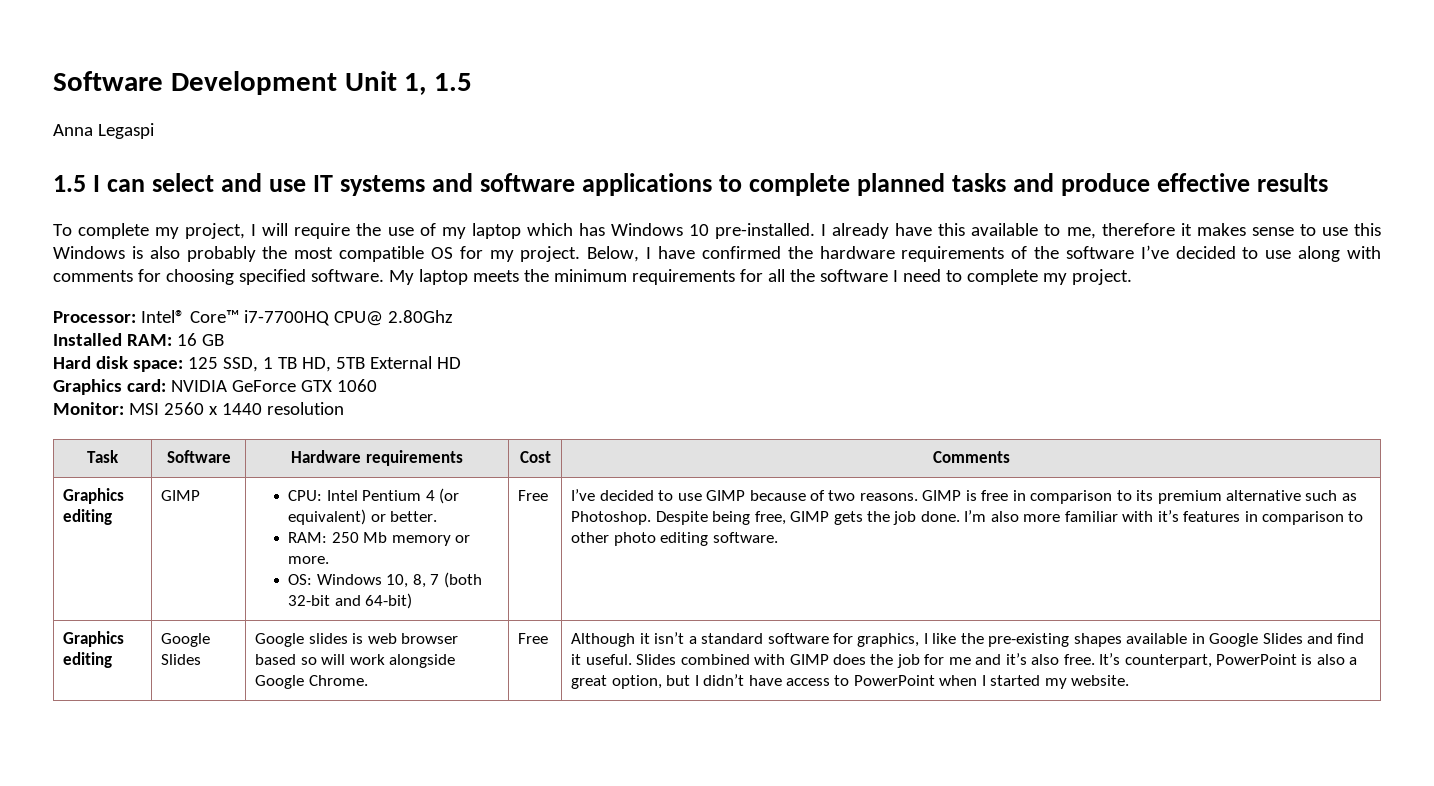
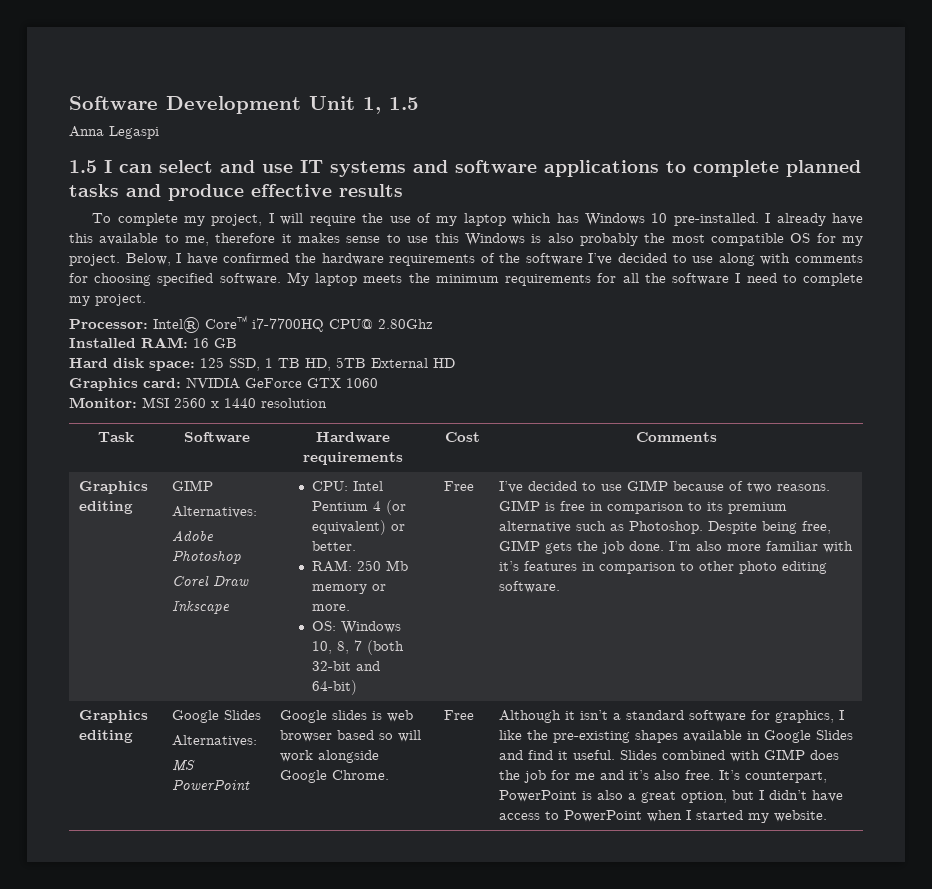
(201, 495) none -> [171,506,257,518] [171,530,214,541] [171,550,241,564] [171,575,249,586] [171,600,230,614] // Alternatives: // Adobe Photoshop // Corel Draw // Inkscape
(202, 659) none -> [171,735,257,747] [171,760,195,771] [171,779,250,791] // Alternatives: // MS PowerPoint

